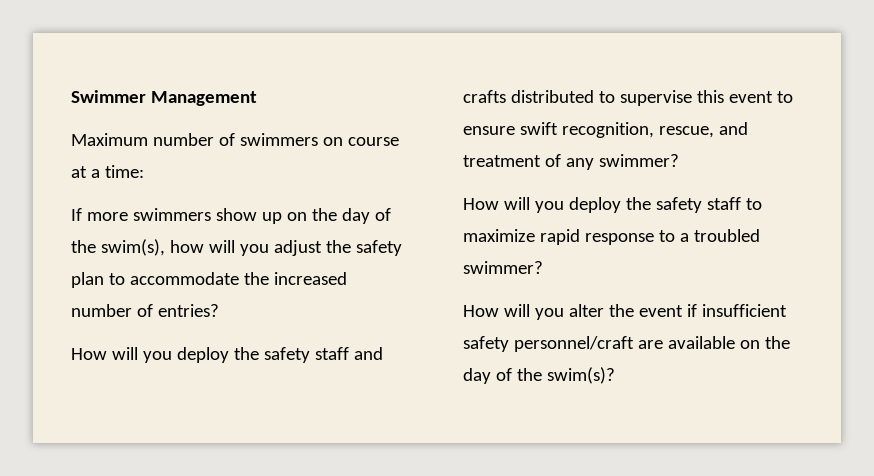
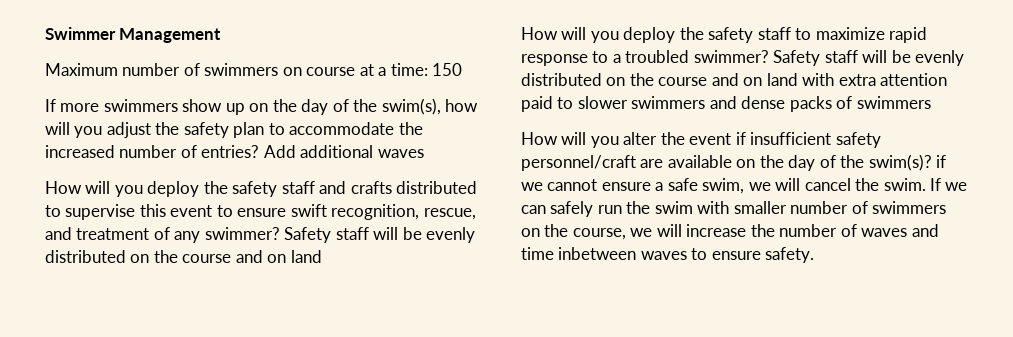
(144, 171) none -> [432,63,463,76] 150
(219, 310) none -> [263,145,424,158] Add additional waves
(679, 160) none -> [284,227,476,243] [45,250,322,263] Safety staff will be evenly distributed on the course and on land
(543, 267) none -> [773,50,965,66] [521,73,948,86] [521,96,931,112] Safety staff will be evenly distributed on the course and on land with extra attention paid to slower swimmers and dense packs of swimmers
(615, 375) none -> [936,155,947,168] [521,178,968,194] [521,201,947,217] [521,224,939,240] [521,247,815,263] if we cannot ensure a safe swim, we will cancel the swim. If we can safely run the swim with smaller number of swimmers on the course, we will increase the number of waves and time inbetween waves to ensure safety.

